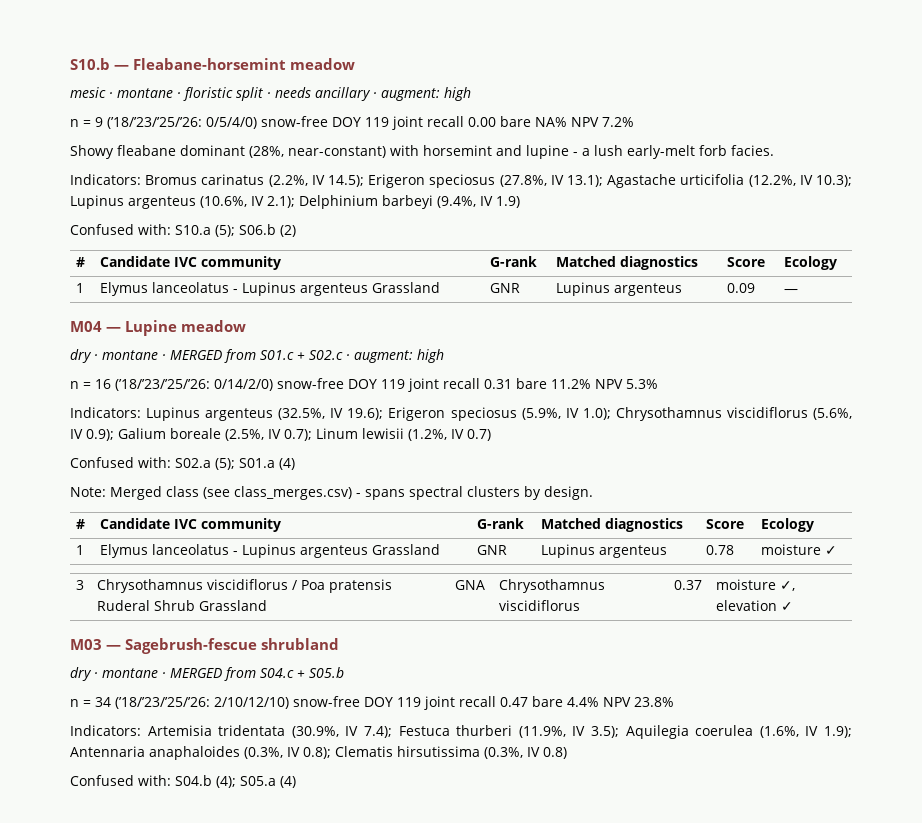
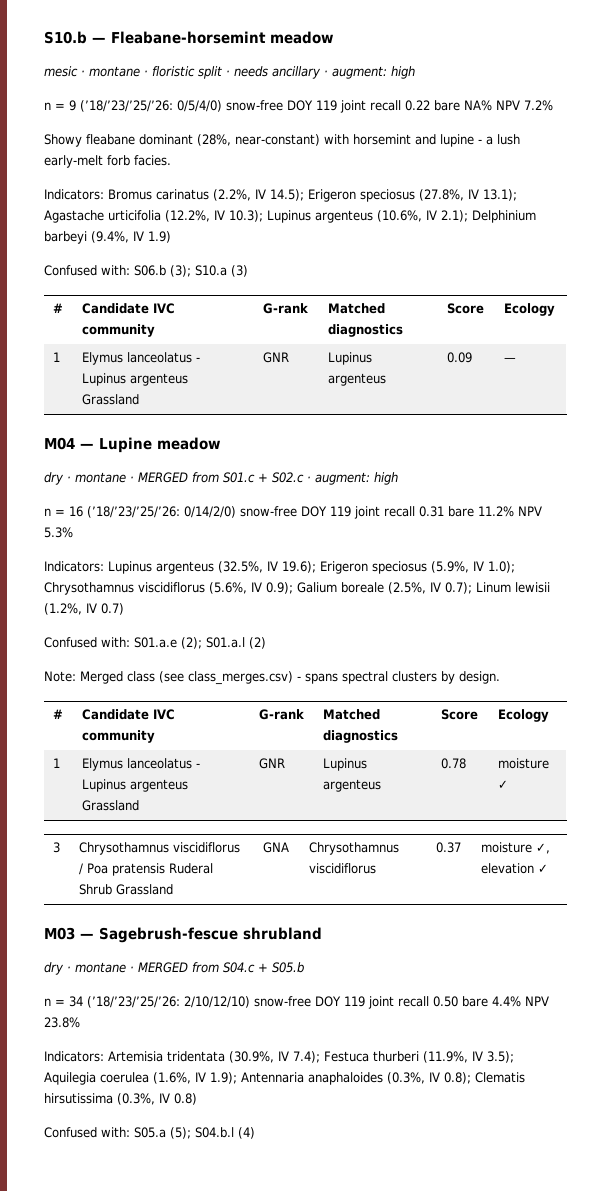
[468,117,496,127] 0.00 -> [405,100,430,111] 0.22
[175,224,296,237] S10.a (5); S06.b (2) -> [134,265,248,277] S06.b (3); S10.a (3)
[175,458,295,470] S02.a (5); S01.a (4) -> [134,637,266,649] S01.a.e (2); S01.a.l (2)
[500,697,528,707] 0.47 -> [433,996,458,1007] 0.50
[175,775,276,788] S04.b (4); S05.a -> [134,1127,234,1139] S05.a (5); S04.b.l

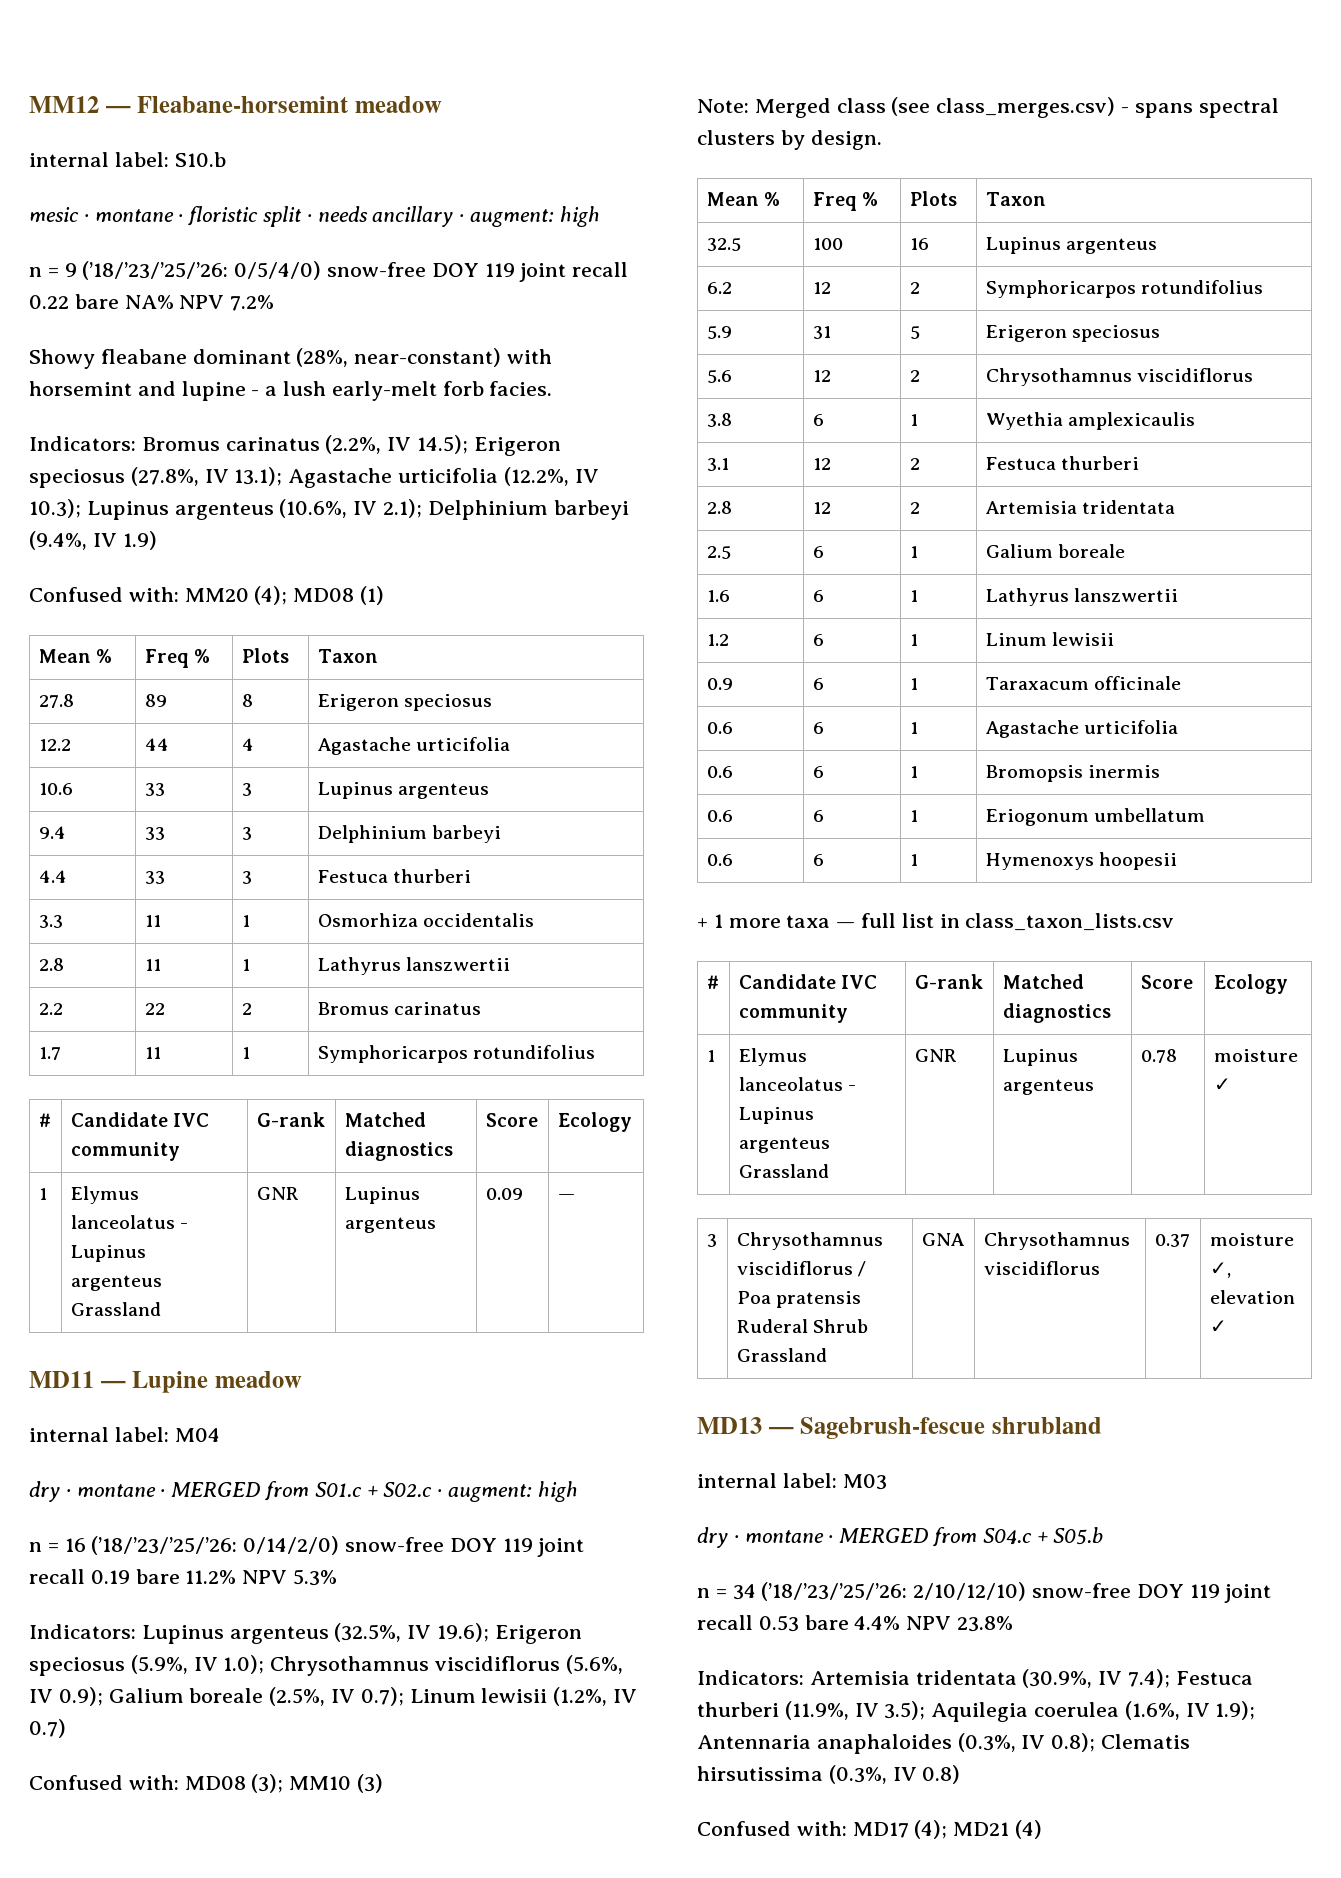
[44,31,87,44] S10.b -> [29,96,99,113] MM12
(333, 37) none -> [29,152,226,167] // internal label: S10.b
[134,265,248,277] S06.b (3); S10.a (3) -> [184,586,385,605] [38,649,112,663] [144,649,210,668] [241,648,289,663] [317,649,378,663] [38,694,74,708] [144,694,167,707] [241,694,253,707] [317,694,492,711] [38,739,71,751] [144,738,169,751] [241,738,254,751] [317,737,510,755] [38,783,73,795] [144,783,165,796] [241,783,252,796] [317,782,489,799] [38,826,66,839] [144,827,165,840] [241,827,252,840] [317,825,501,843] [38,870,67,883] [144,871,165,884] [241,871,252,884] [317,869,471,883] [38,915,63,928] [144,915,161,927] [241,915,250,927] [317,913,534,927] [38,958,64,971] [144,959,161,971] [241,959,250,971] [317,957,510,975] [38,1003,63,1015] [144,1003,165,1015] [241,1003,252,1015] [317,1002,481,1015] [38,1047,61,1060] [144,1047,161,1059] [241,1047,250,1059] [317,1045,595,1063] MM20 (4); MD08 (1) // Mean % | Freq % | Plots | Taxon // 27.8 | 89 | 8 | Erigeron speciosus // 12.2 | 44 | 4 | Agastache urticifolia // 10.6 | 33 | 3 | Lupinus argenteus // 9.4 | 33 | 3 | Delphinium barbeyi // 4.4 | 33 | 3 | Festuca thurberi // 3.3 | 11 | 1 | Osmorhiza occidentalis // 2.8 | 11 | 1 | Lathyrus lanszwertii // 2.2 | 22 | 2 | Bromus carinatus // 1.7 | 11 | 1 | Symphoricarpos rotundifolius
[44,437,75,450] M04 -> [29,1371,94,1388] MD11
(220, 443) none -> [29,1427,220,1442] // internal label: M04
[419,506,444,517] 0.31 -> [90,1570,130,1584] 0.19
[134,637,266,649] S01.a.e (2); S01.a.l (2) -> [184,1774,384,1793] MD08 (3); MM10 (3)
(500, 677) none -> [706,192,780,206] [812,192,878,211] [909,191,957,206] [985,192,1046,206] [706,238,741,251] [812,238,843,250] [909,238,929,250] [985,237,1157,254] [706,282,732,294] [812,282,831,294] [909,282,920,294] [985,280,1263,298] [706,326,732,339] [812,326,831,339] [909,326,920,339] [985,325,1160,342] [706,370,732,383] [812,370,831,382] [909,370,920,382] [985,368,1253,386] [706,413,732,427] [812,414,824,426] [909,414,918,426] [985,412,1195,430] [706,458,729,471] [812,458,831,470] [909,458,920,470] [985,456,1139,470] [706,501,732,514] [812,502,831,514] [909,502,920,514] [985,500,1175,514] [706,546,731,559] [812,546,824,558] [909,546,918,558] [985,544,1125,558] [706,590,730,602] [812,590,824,602] [909,590,918,602] [985,588,1178,606] [706,634,729,646] [812,634,824,646] [909,634,918,646] [985,632,1114,646] [706,678,733,690] [812,678,824,690] [909,678,918,690] [985,676,1181,690] [706,722,733,734] [812,722,824,734] [909,722,918,734] [985,720,1178,738] [706,766,733,778] [812,766,824,778] [909,766,918,778] [985,765,1160,782] [706,810,733,822] [812,810,824,822] [909,810,918,822] [985,808,1205,826] [706,854,733,866] [812,854,824,866] [909,854,918,866] [985,852,1177,870] [697,913,1175,931] // Mean % | Freq % | Plots | Taxon // 32.5 | 100 | 16 | Lupinus argenteus // 6.2 | 12 | 2 | Symphoricarpos rotundifolius // 5.9 | 31 | 5 | Erigeron speciosus // 5.6 | 12 | 2 | Chrysothamnus viscidiflorus // 3.8 | 6 | 1 | Wyethia amplexicaulis // 3.1 | 12 | 2 | Festuca thurberi // 2.8 | 12 | 2 | Artemisia tridentata // 2.5 | 6 | 1 | Galium boreale // 1.6 | 6 | 1 | Lathyrus lanszwertii // 1.2 | 6 | 1 | Linum lewisii // 0.9 | 6 | 1 | Taraxacum officinale // 0.6 | 6 | 1 | Agastache urticifolia // 0.6 | 6 | 1 | Bromopsis inermis // 0.6 | 6 | 1 | Eriogonum umbellatum // 0.6 | 6 | 1 | Hymenoxys hoopesii // + 1 more taxa — full list in class_taxon_lists.csv
[44,927,75,940] M03 -> [697,1417,762,1434] MD13
(322, 933) none -> [697,1473,887,1490] // internal label: M03
[433,996,458,1007] 0.50 -> [758,1615,799,1632] 0.53
[134,1127,234,1139] S05.a (5); S04.b.l -> [852,1820,1010,1839] MD17 (4); MD21

